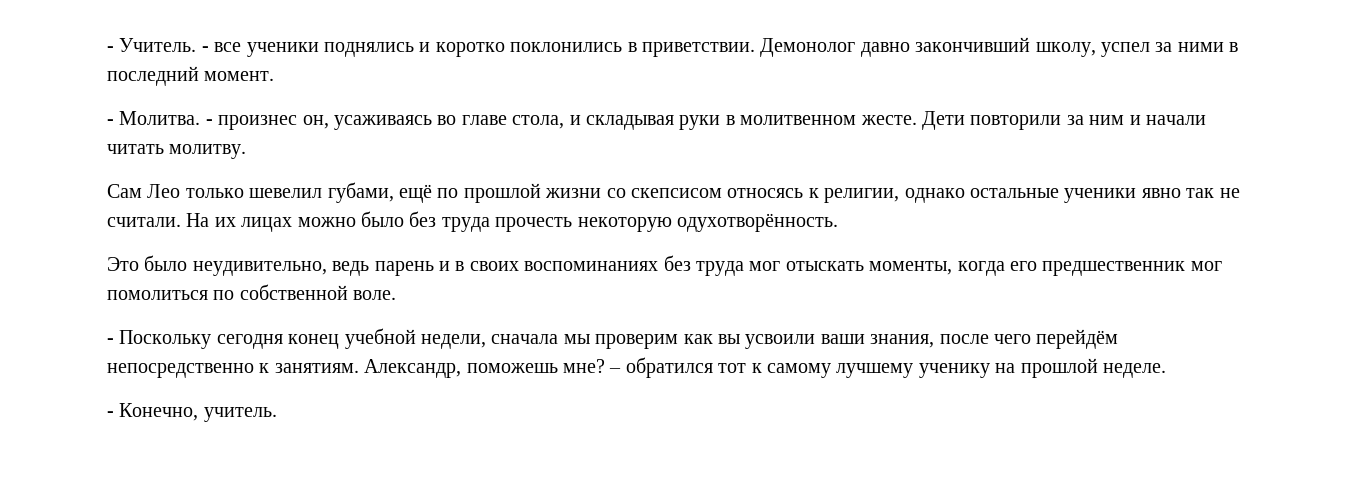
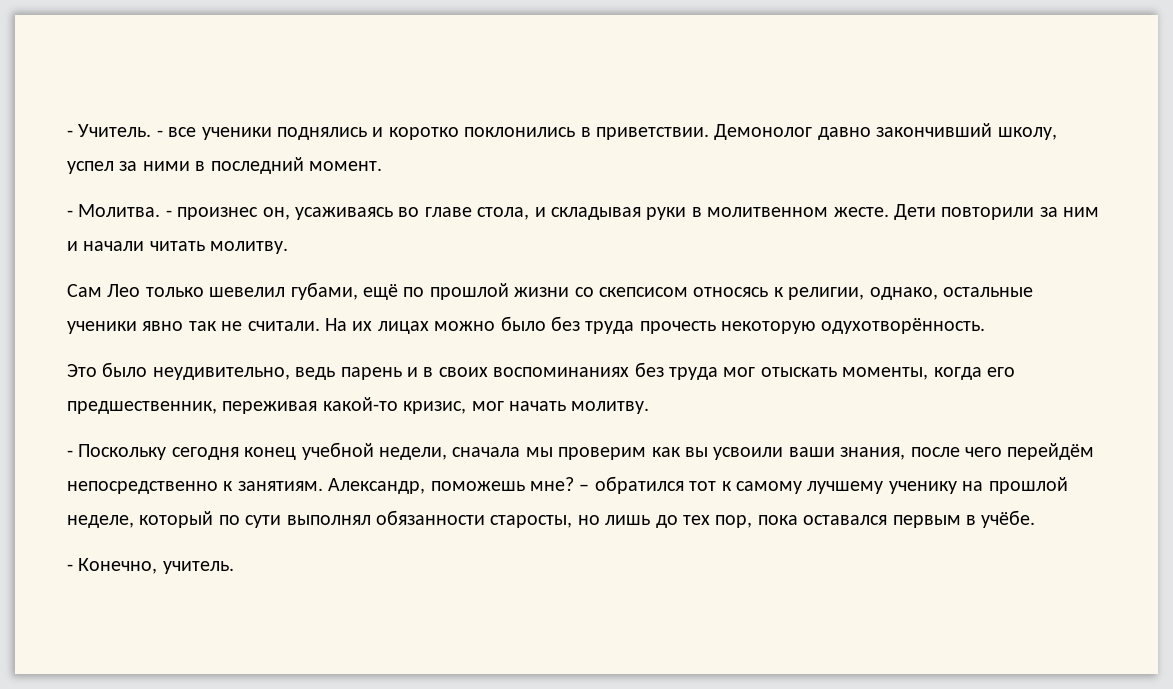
[904,188,965,203] однако -> [869,287,938,300] однако,
[1042,261,1222,276] [107,284,397,300] предшественник мог помолиться по собственной воле. -> [67,397,650,414] предшественник, переживая какой-то кризис, мог начать молитву.
[1102,363,1166,378] неделе. -> [67,510,1036,528] неделе, который по сути выполнял обязанности старосты, но лишь до тех пор, пока оставался первым в учёбе.

